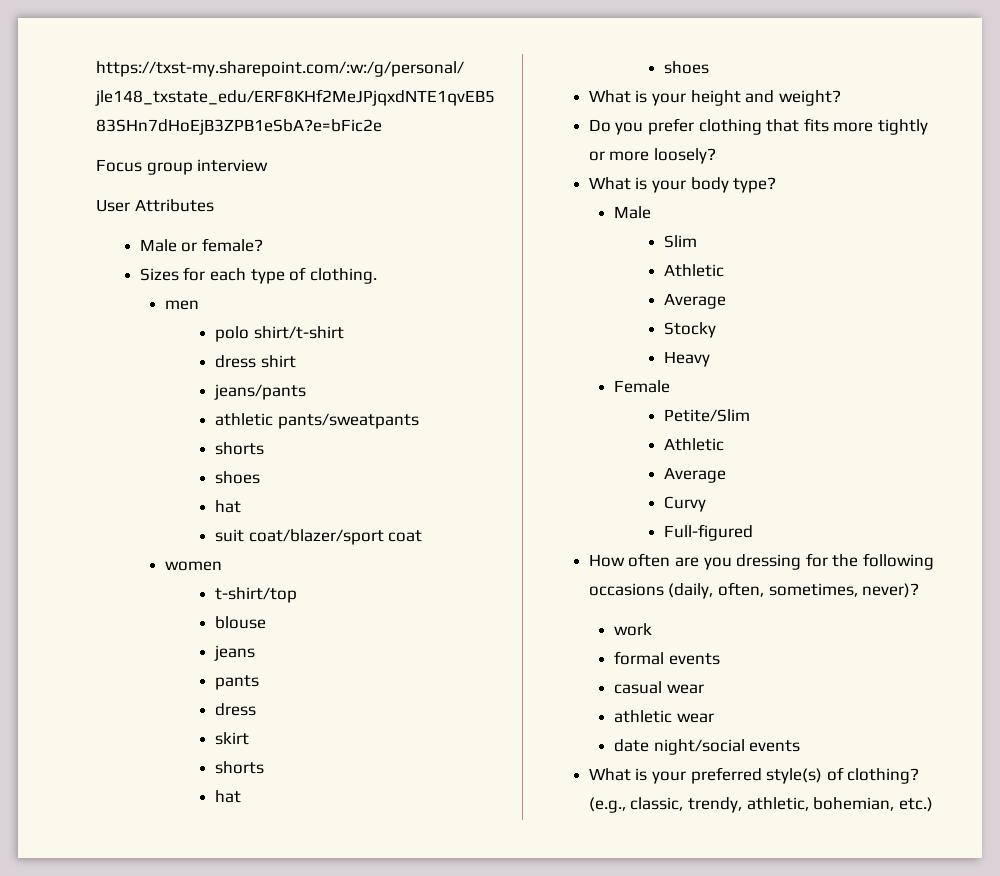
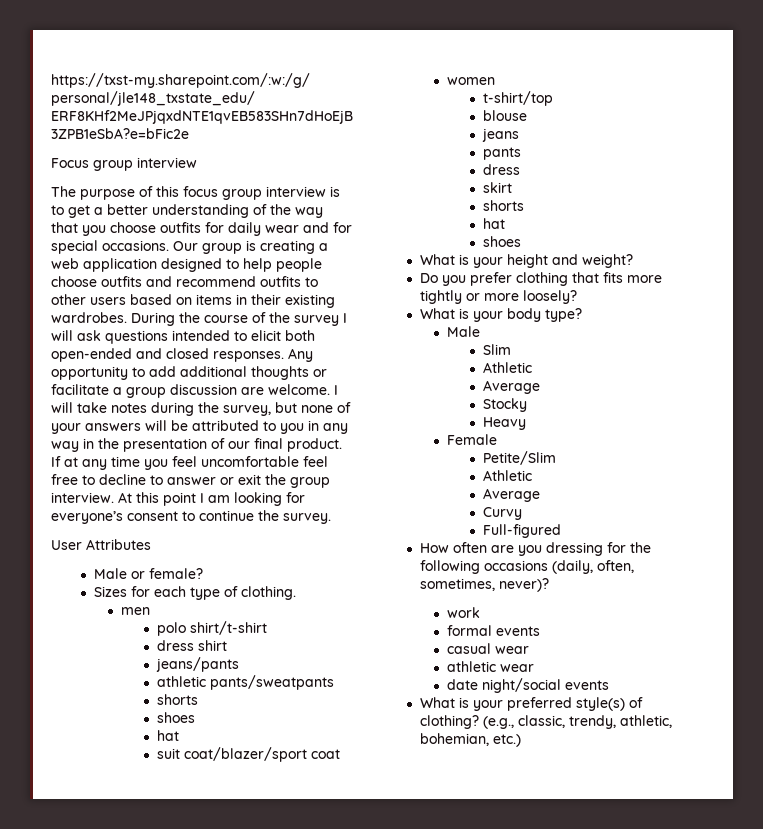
(269, 165) none -> [51,186,340,200] [51,204,323,218] [51,222,352,236] [51,240,328,254] [51,258,322,272] [51,276,318,287] [51,294,335,308] [51,312,347,326] [51,330,315,344] [51,348,313,362] [51,366,327,380] [51,384,338,398] [51,402,351,416] [51,420,348,434] [51,438,342,452] [51,456,328,470] [51,474,330,488] [51,492,305,506] [51,510,331,524] // The purpose of this focus group interview is to get a better understanding of the way that you choose outfits for daily wear and for special occasions. Our group is creating a web application designed to help people choose outfits and recommend outfits to other users based on items in their existing wardrobes. During the course of the survey I will ask questions intended to elicit both open-ended and closed responses. Any opportunity to add additional thoughts or facilitate a group discussion are welcome. I will take notes during the survey, but none of your answers will be attributed to you in any way in the presentation of our final product. If at any time you feel uncomfortable feel free to decline to answer or exit the group interview. At this point I am looking for everyone’s consent to continue the survey.

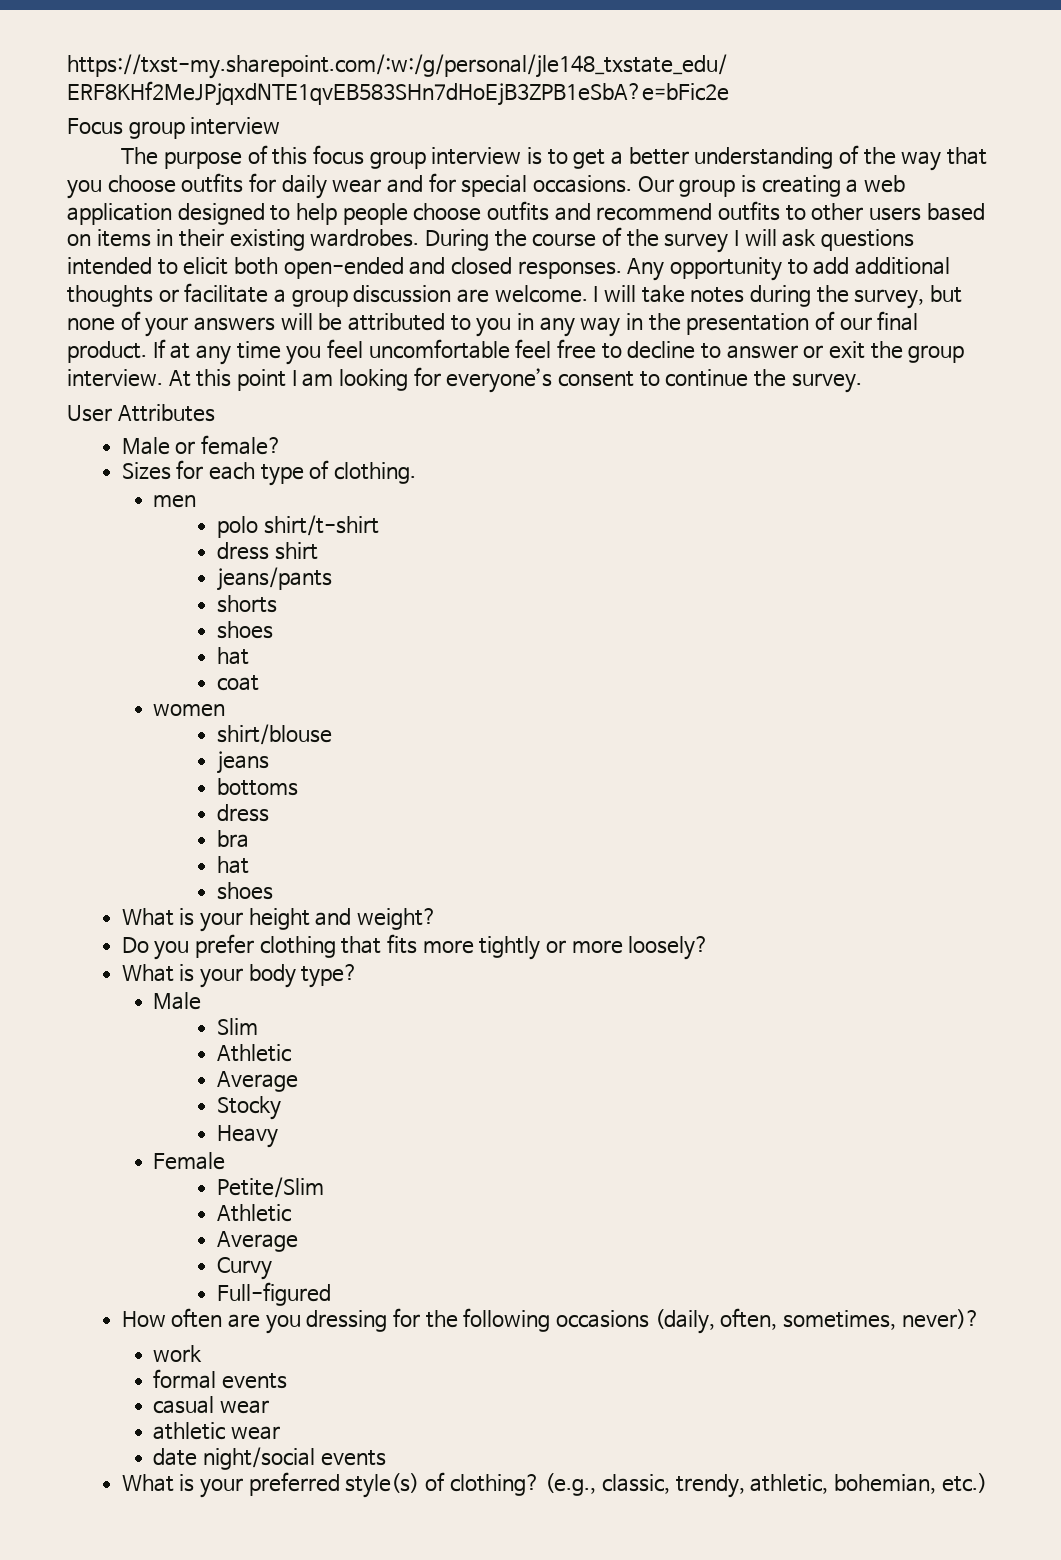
[157,675,334,690] // athletic pants/sweatpants -> (332, 579) none
[157,747,307,762] suit coat/blazer/sport -> (249, 656) none
[483,91,553,106] [483,110,527,121] t-shirt/top // blouse -> [216,724,332,745] shirt/blouse
[483,147,521,160] pants -> [216,778,298,796] bottoms
[483,182,512,193] [483,200,524,211] skirt // shorts -> [216,830,249,848] bra

